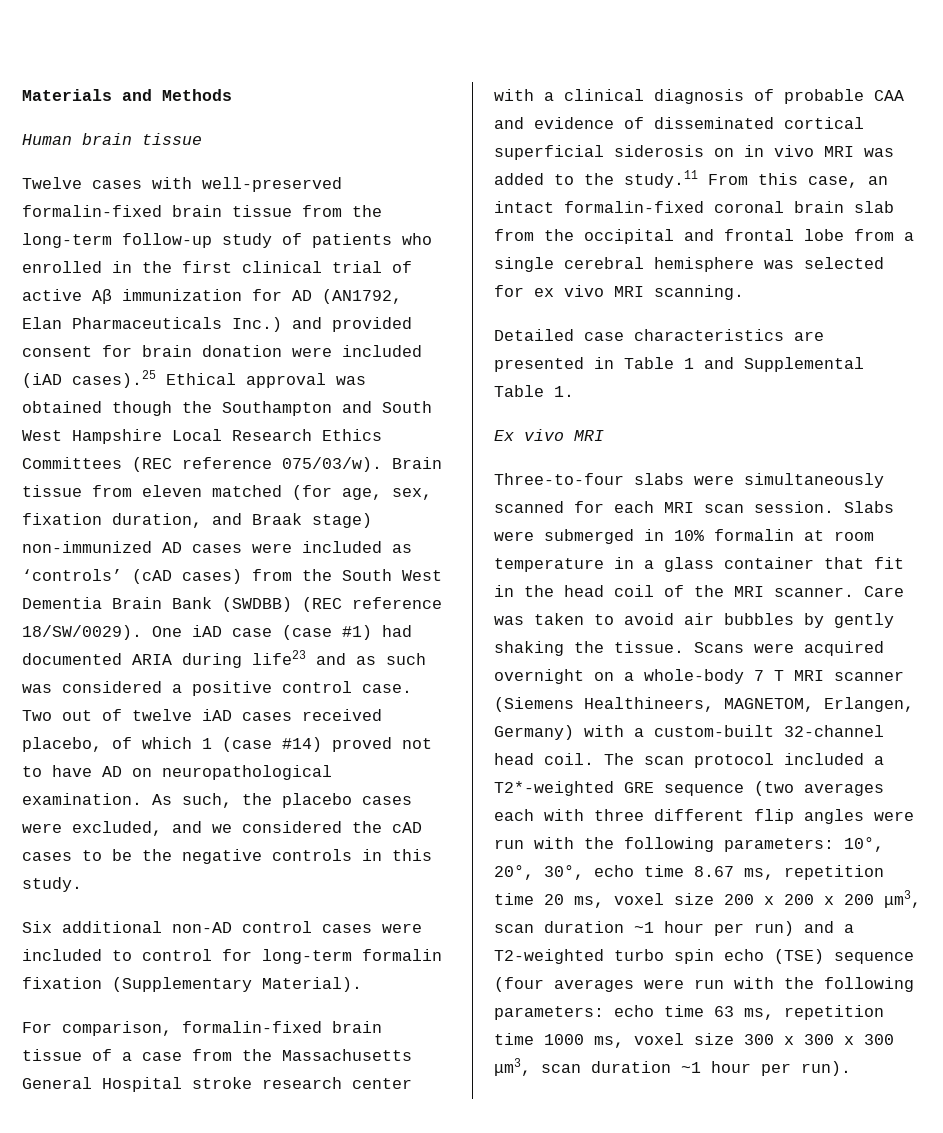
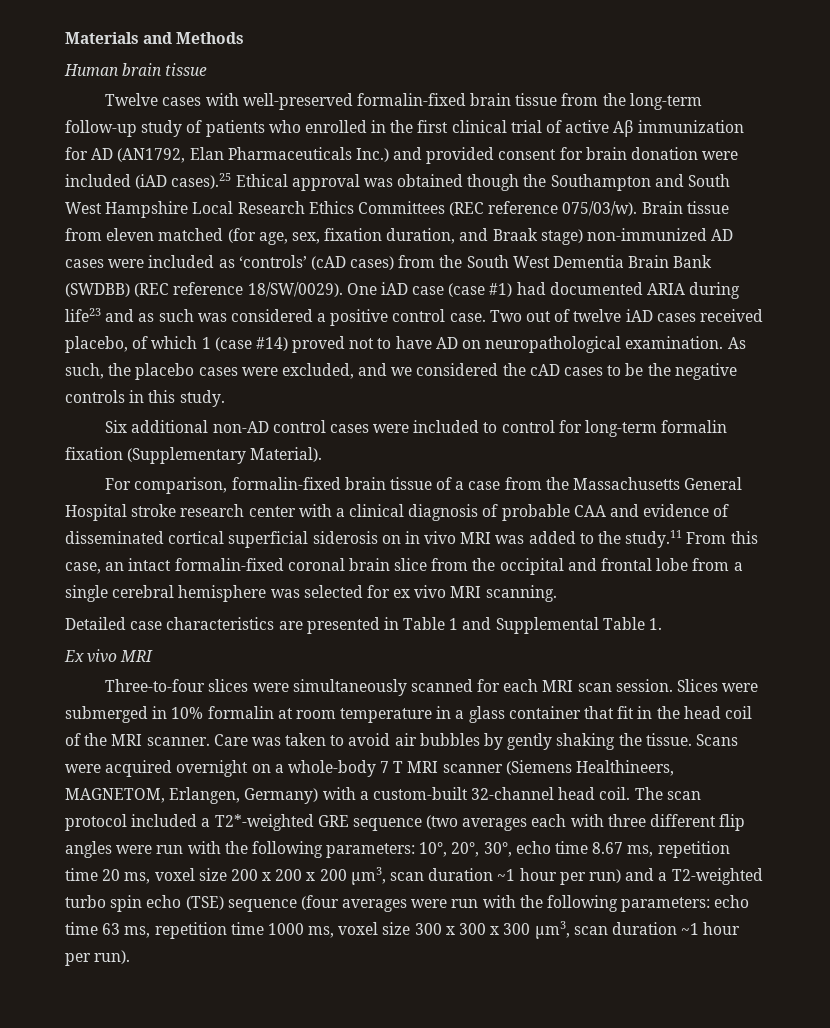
[854,201,894,213] slab -> [394,558,428,571] slice
[634,473,684,485] slabs -> [208,679,249,692] slices
[844,501,894,513] Slabs -> [676,679,718,692] Slices

